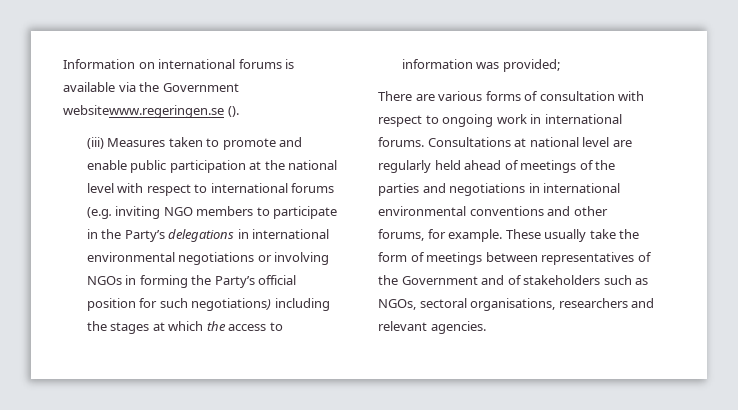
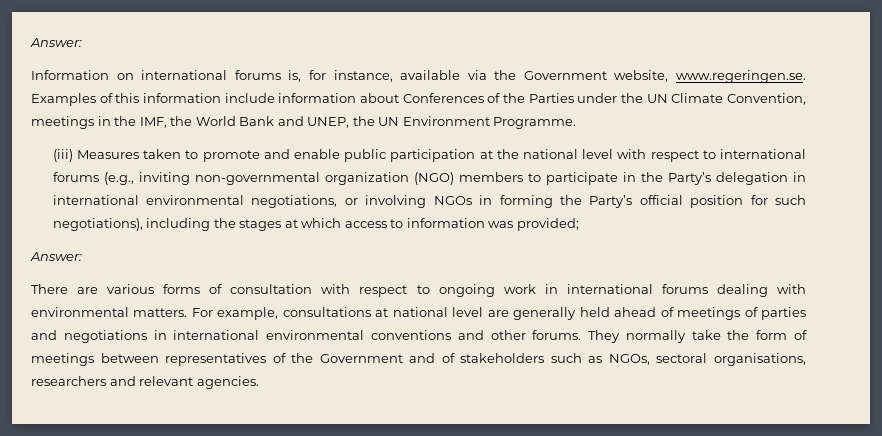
(63, 64) none -> [30,38,82,47] Answer: //
[285,59,295,69] is -> [288,70,393,82] is, for instance,
[63,105,239,118] websitewww.regeringen.se (). -> [614,70,806,83] [31,93,806,106] [31,116,577,129] website, www.regeringen.se. Examples of this information include information about Conferences of the Parties under the UN Climate Convention, meetings in the IMF, the World Bank and UNEP, the UN Environment Programme.
[86,206,193,219] (e.g. inviting NGO -> [103,172,454,185] (e.g., inviting non-governmental organization (NGO)
[168,229,330,242] [86,252,255,265] delegations in international environmental negotiations -> [715,172,806,185] [52,195,338,208] delegation in international environmental negotiations,
[191,298,272,311] negotiations) -> [52,218,143,231] negotiations),
[206,321,226,331] the -> (342, 223) none
(560, 65) none -> [30,252,82,261] // Answer:
[378,137,511,147] forums. Consultations -> [661,284,807,297] [31,307,371,320] forums dealing with environmental matters. For example, consultations
[378,160,431,173] regularly -> [513,307,577,320] generally
[595,160,616,170] the -> (758, 312) none
[378,229,587,242] forums, for example. These usually -> [532,330,686,343] forums. They normally

